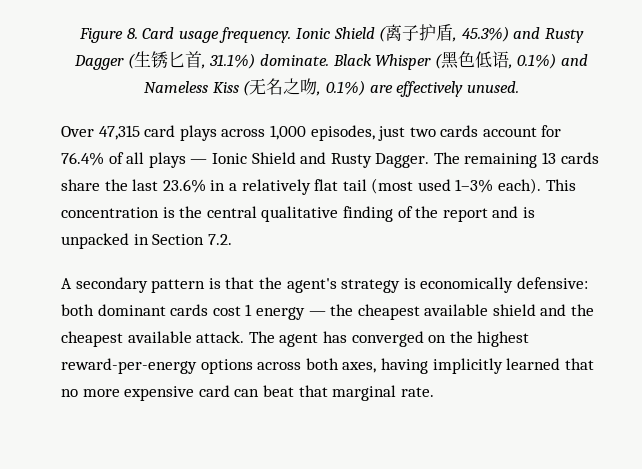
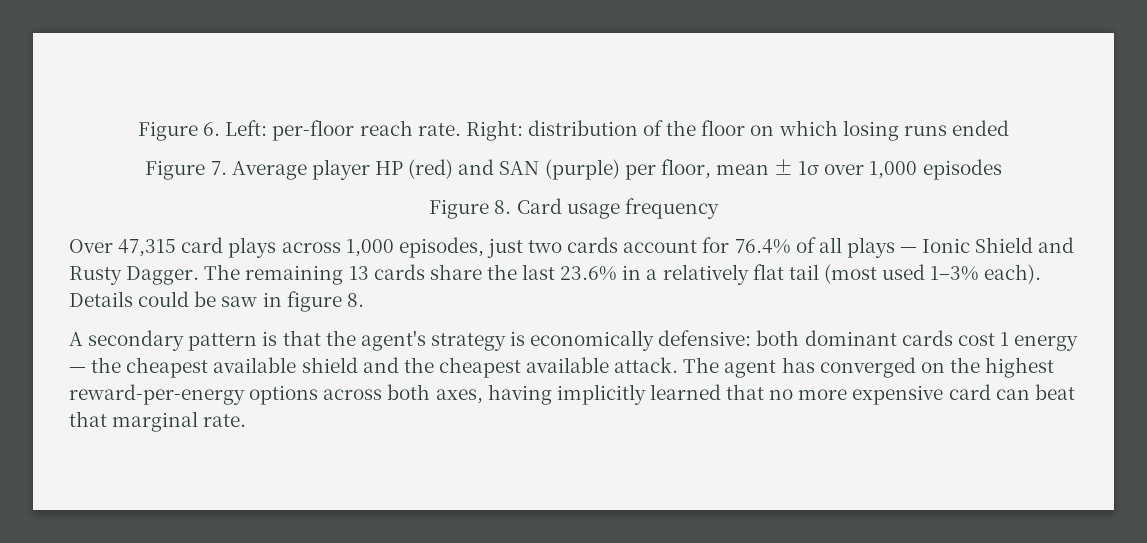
[79,24,584,43] [74,51,588,70] [144,78,519,97] Figure 8. Card usage frequency. Ionic Shield (离子护盾, 45.3%) and Rusty Dagger (生锈匕首, 31.1%) dominate. Black Whisper (黑色低语, 0.1%) and Nameless Kiss (无名之吻, 0.1%) are effectively unused. -> [138,120,1009,141] [145,159,1002,180] [429,198,719,219] Figure 6. Left: per-floor reach rate. Right: distribution of the floor on which losing runs ended // Figure 7. Average player HP (red) and SAN (purple) per floor, mean ± 1σ over 1,000 episodes // Figure 8. Card usage frequency
[545,179,576,191] [61,206,535,222] [61,233,232,249] This concentration is the central qualitative finding of the report and is unpacked in Section 7.2. -> [69,291,364,312] Details could be saw in figure 8.

